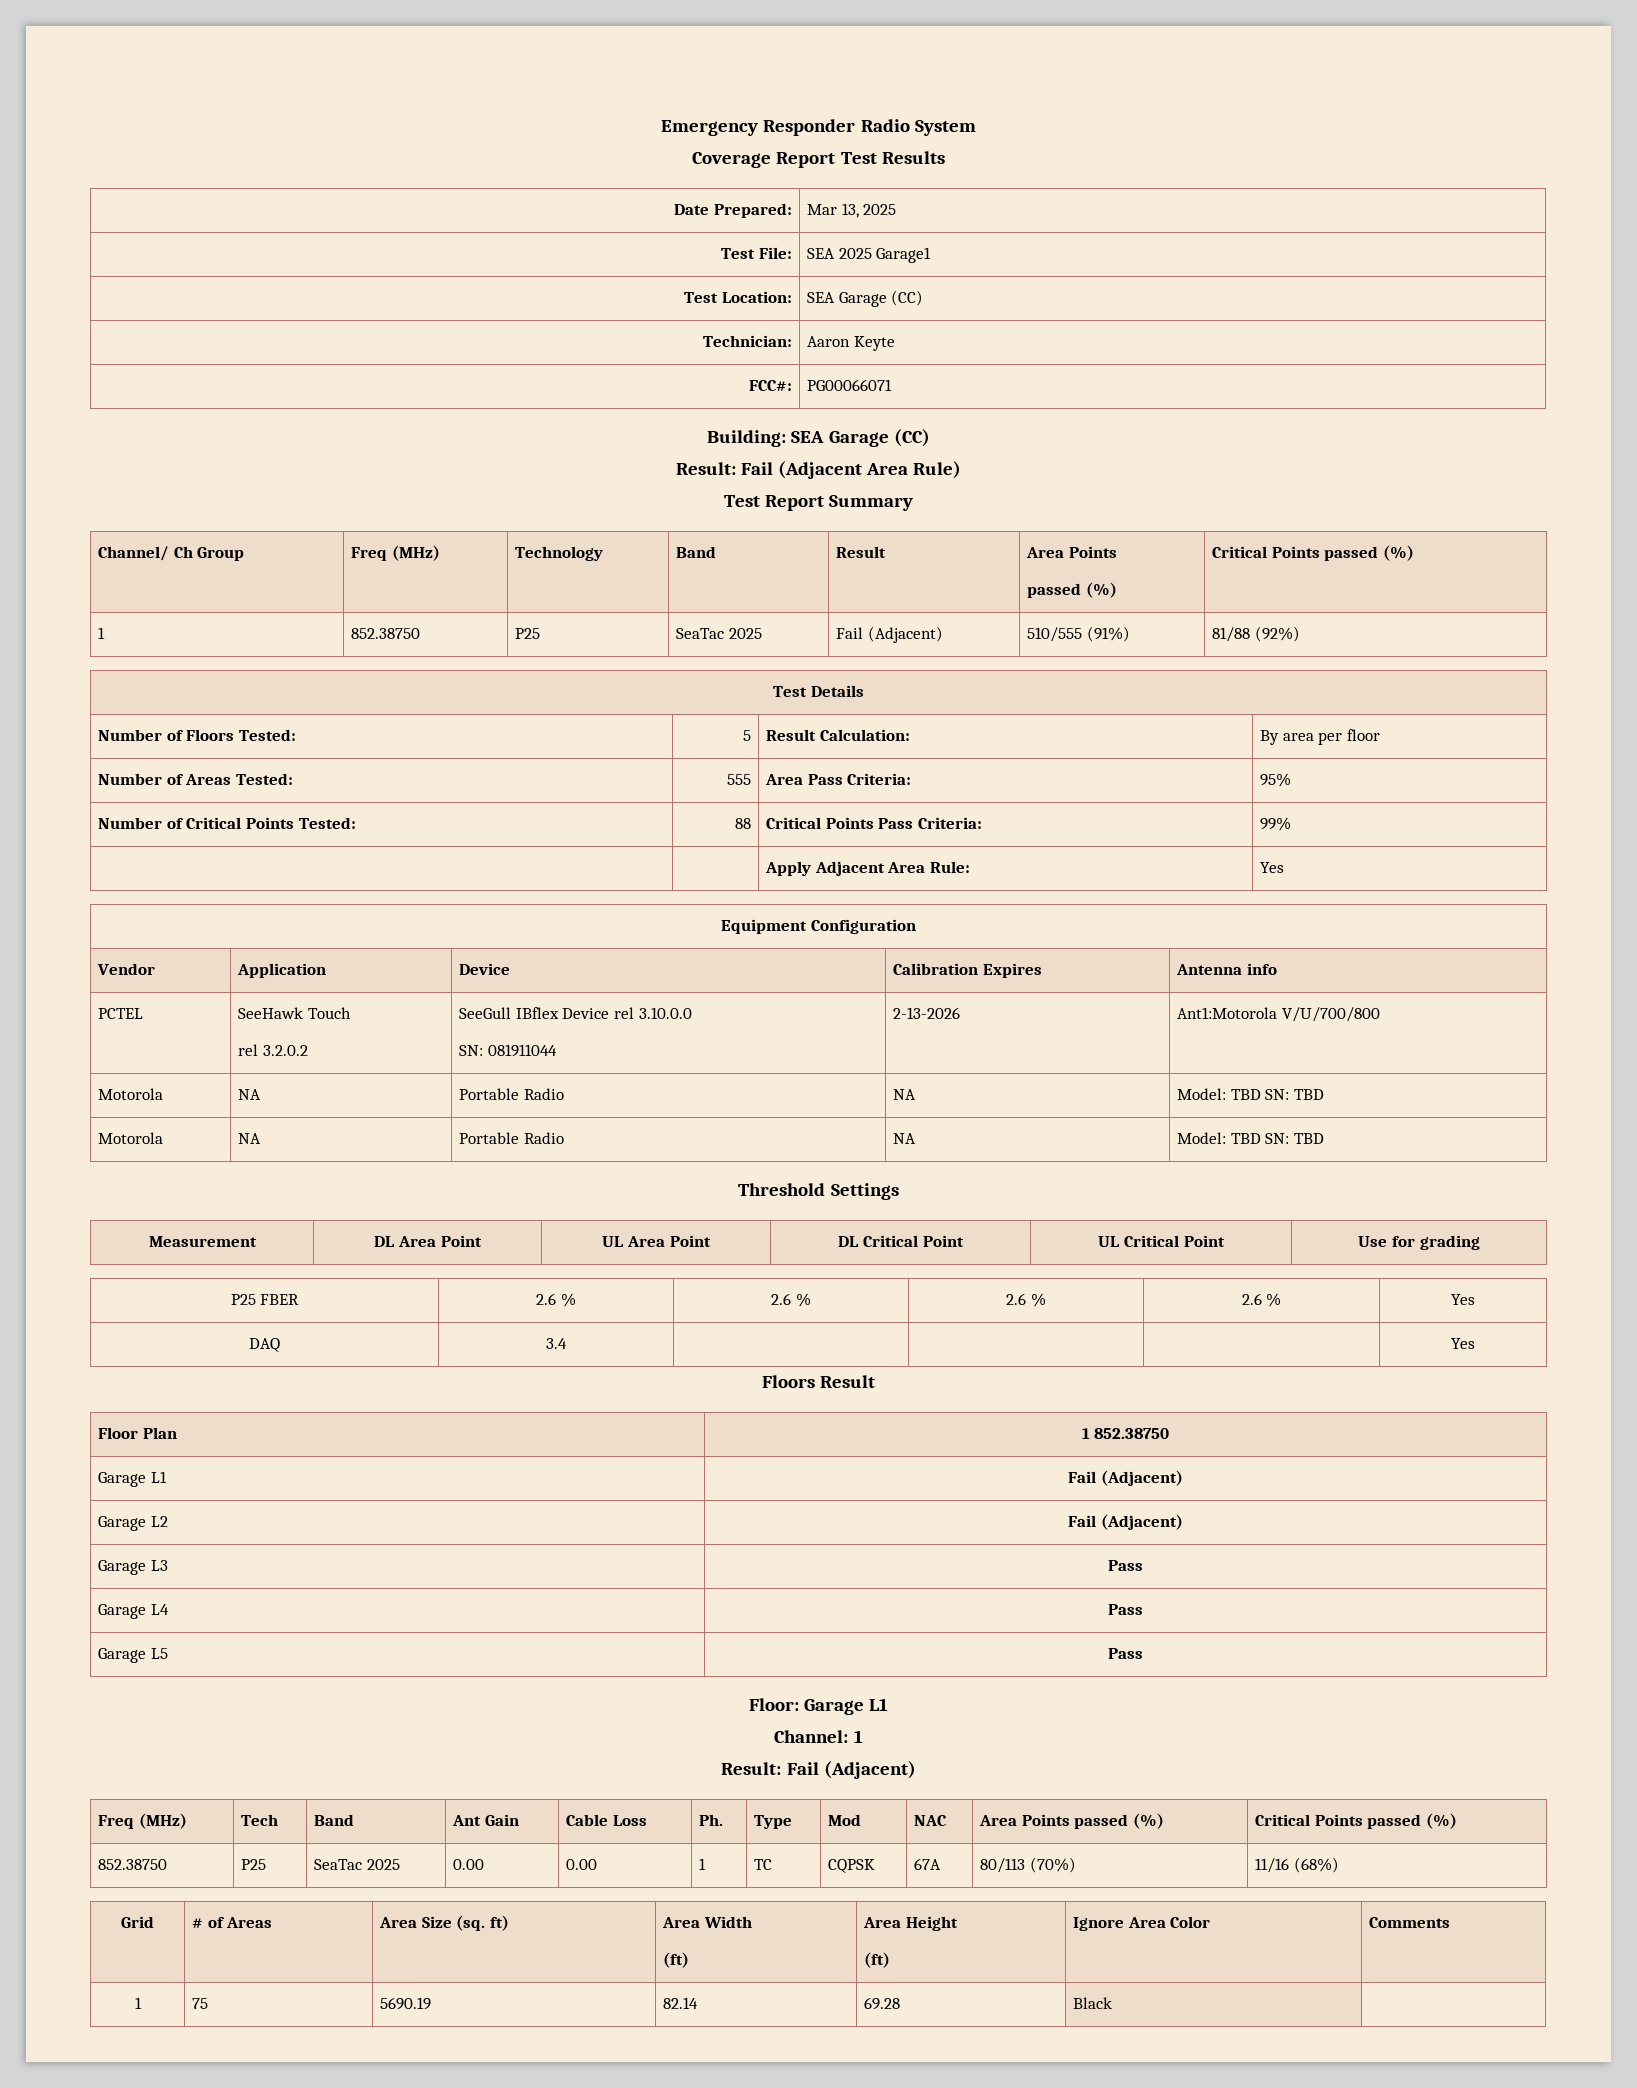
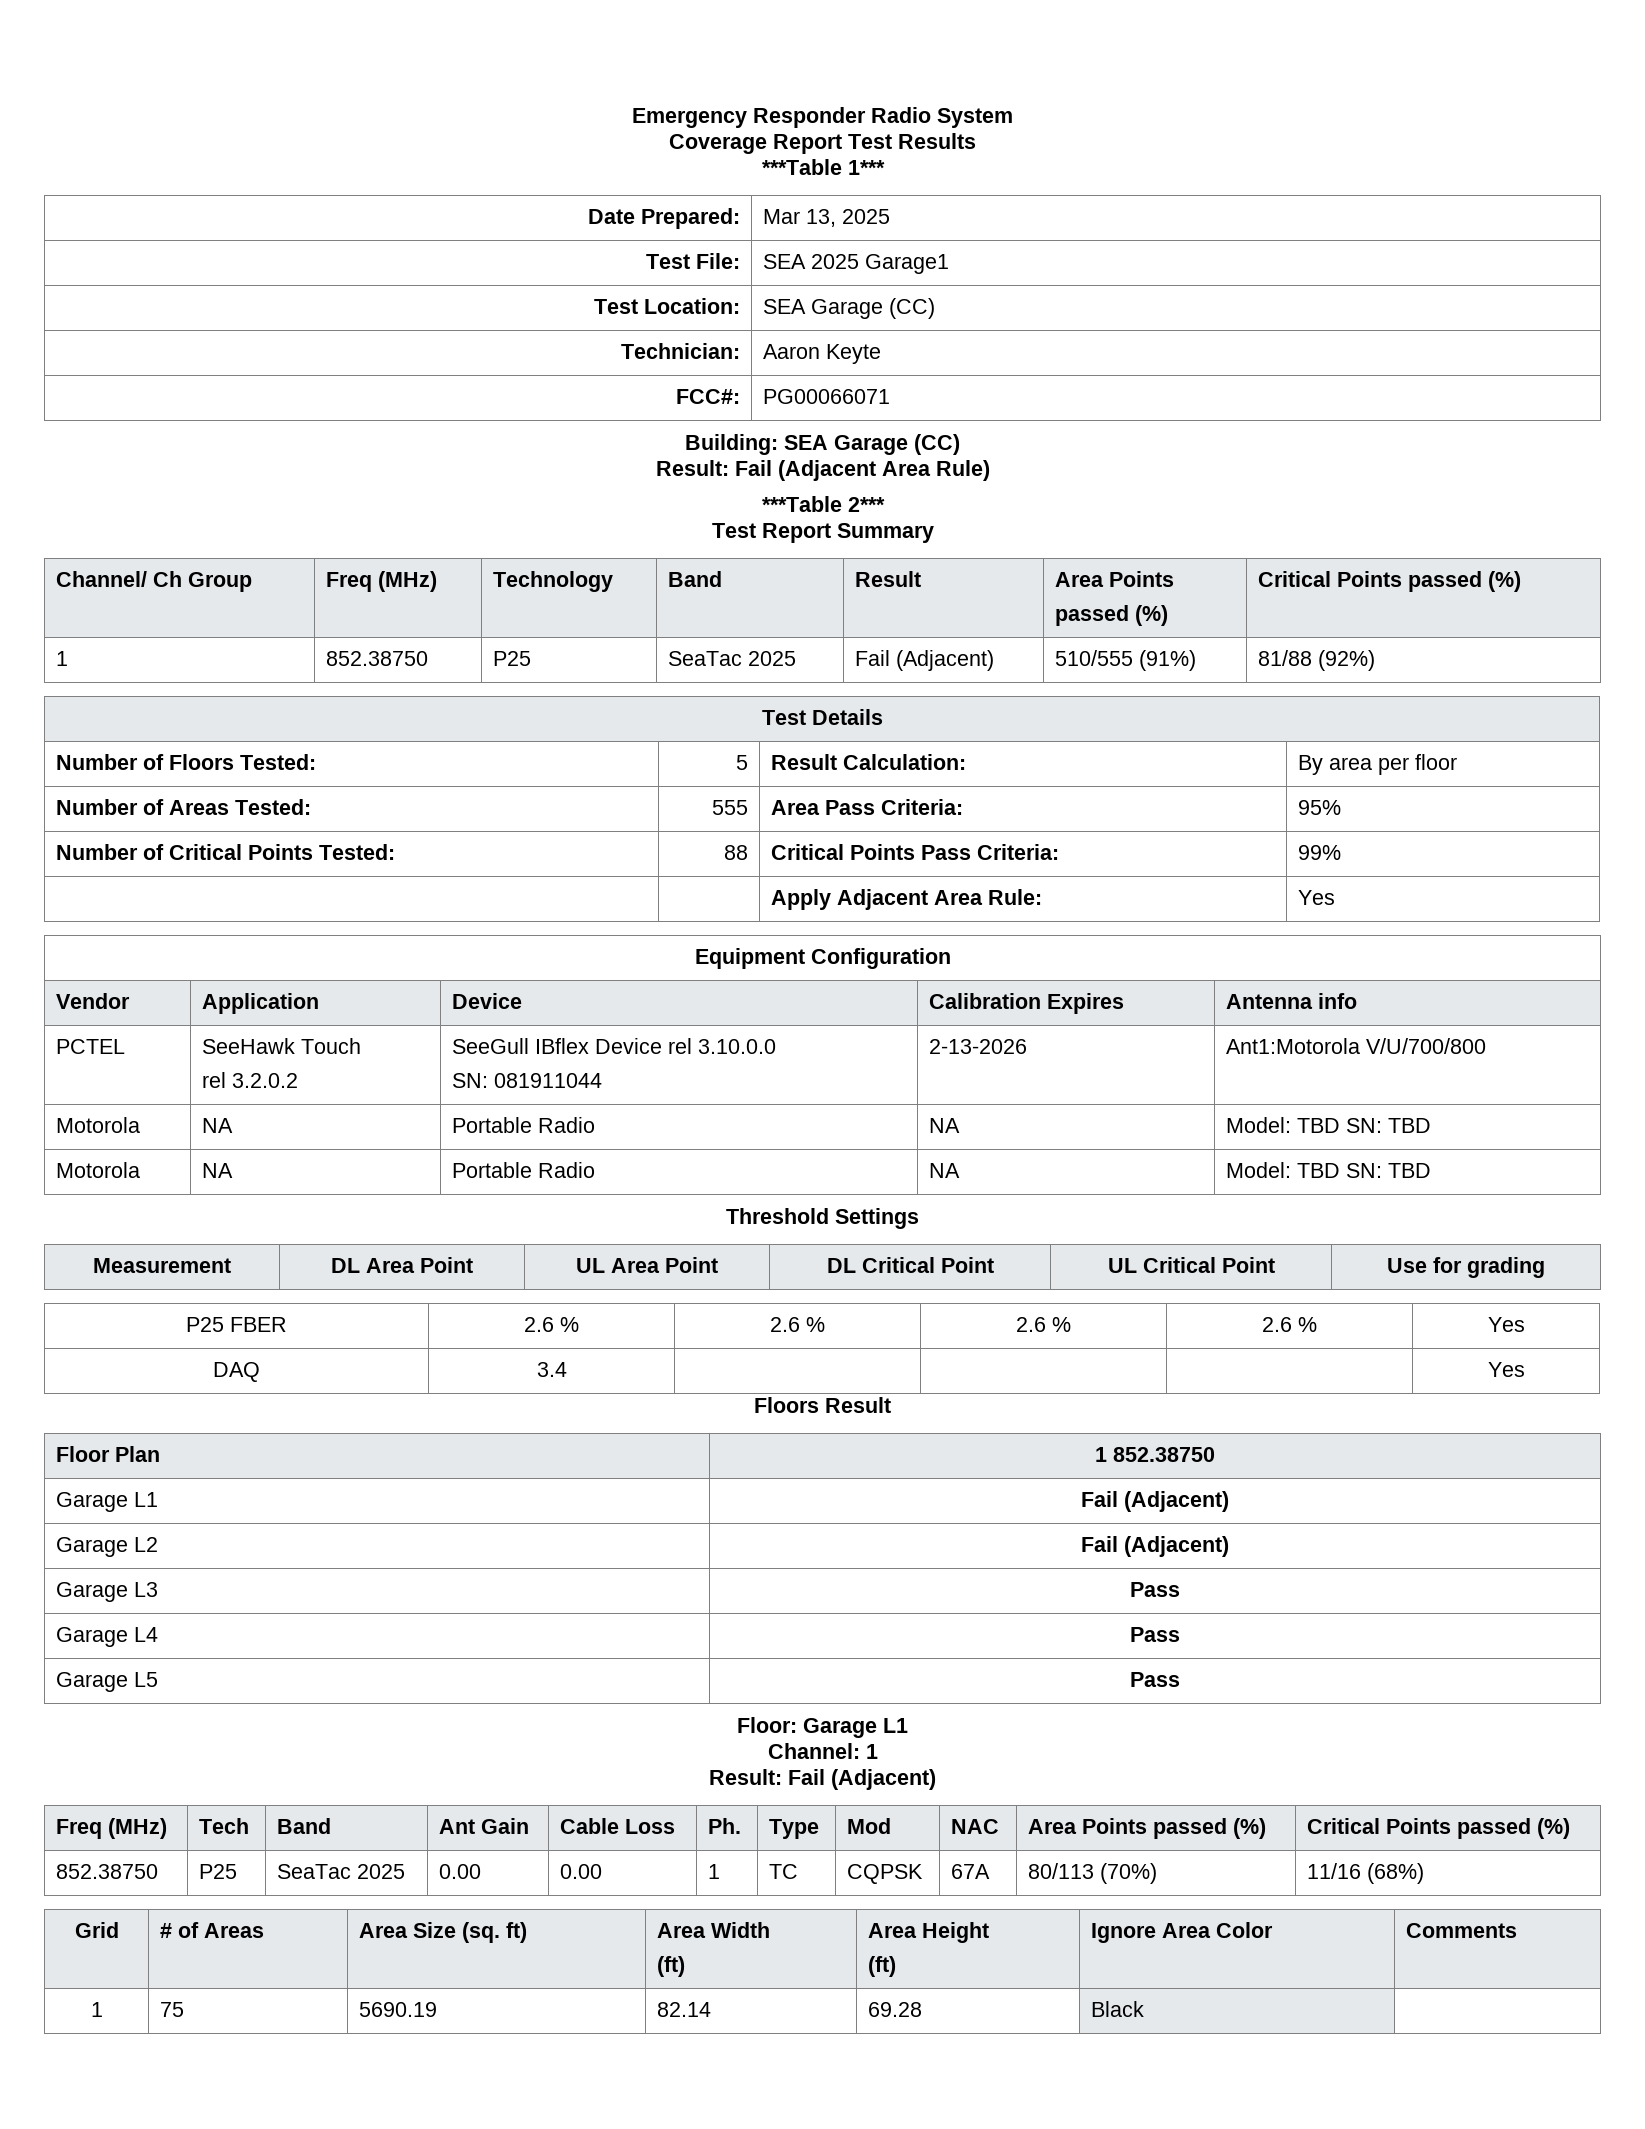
(945, 157) none -> [761,159,885,175] // ***Table 1***
(962, 470) none -> [761,496,885,512] // ***Table 2***

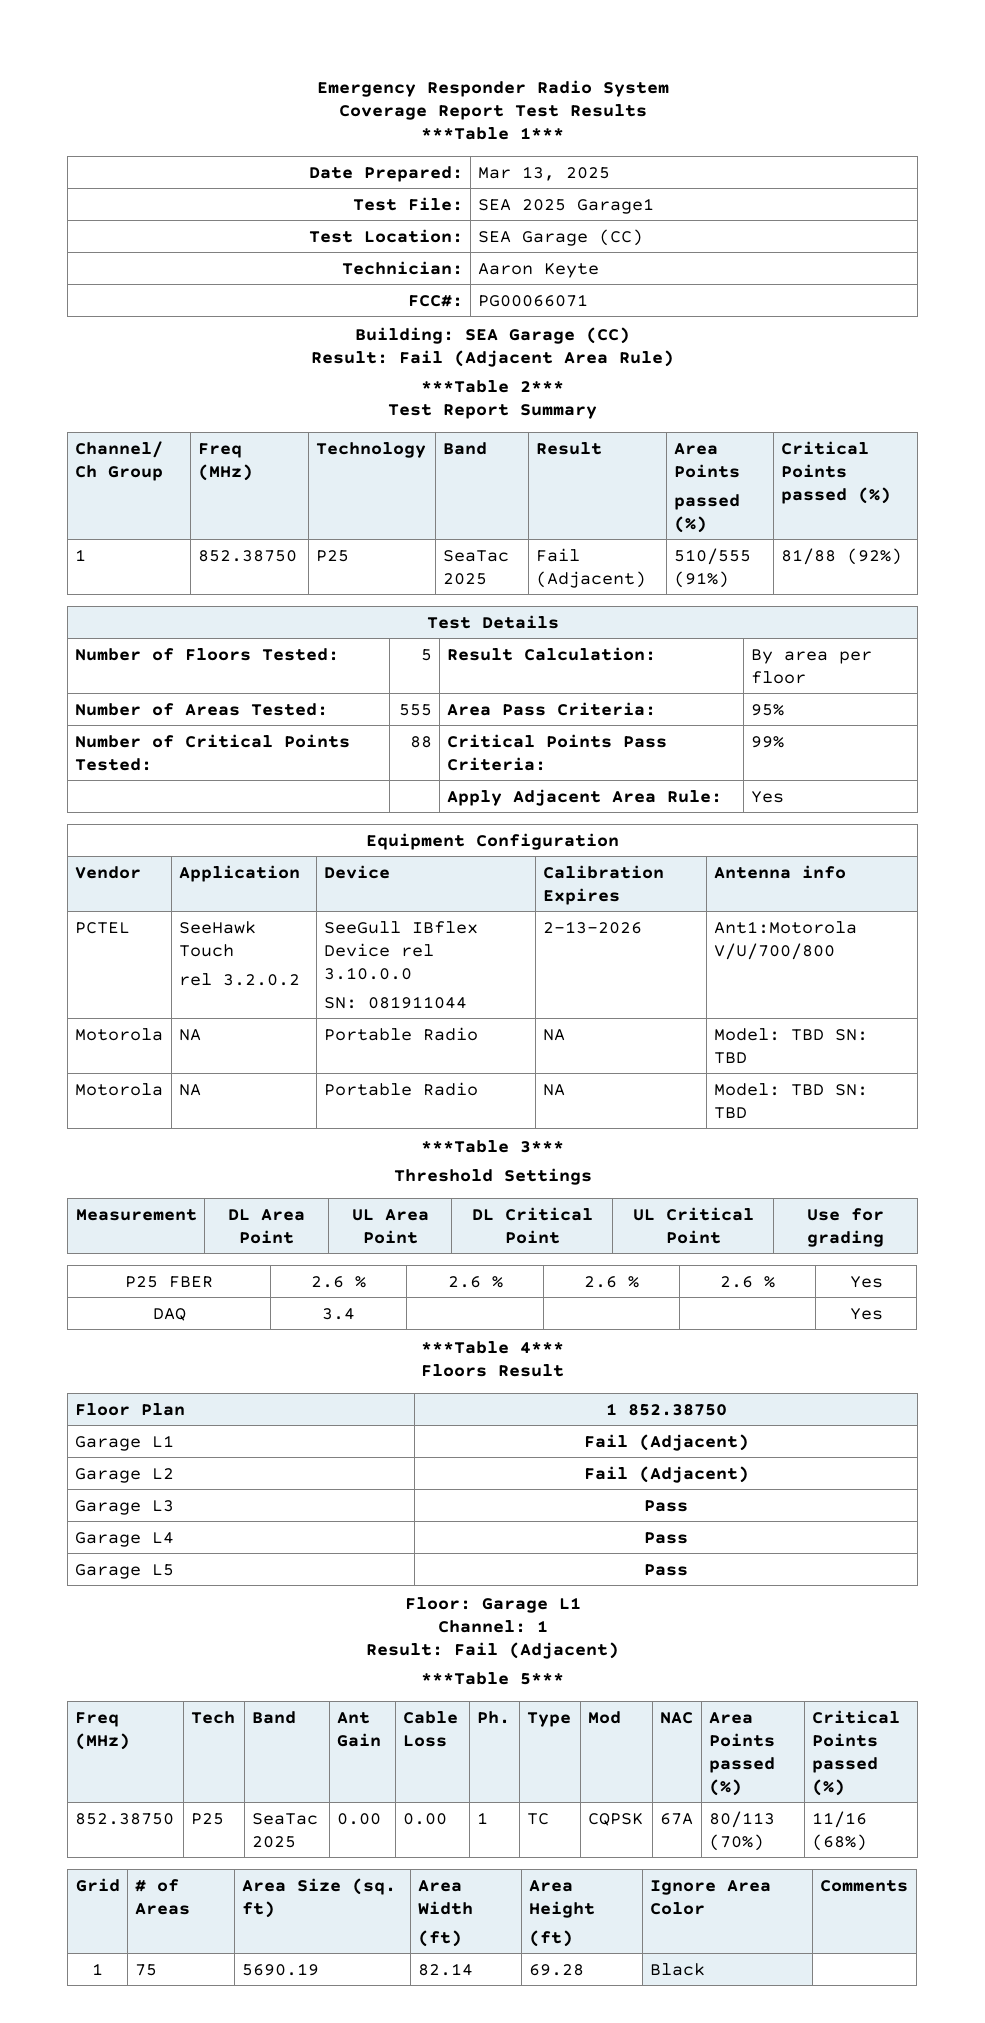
(1432, 1170) none -> [421,1140,564,1153] // ***Table 3***
(1525, 1369) none -> [421,1341,564,1354] // ***Table 4***
(936, 1779) none -> [421,1672,564,1685] // ***Table 5***

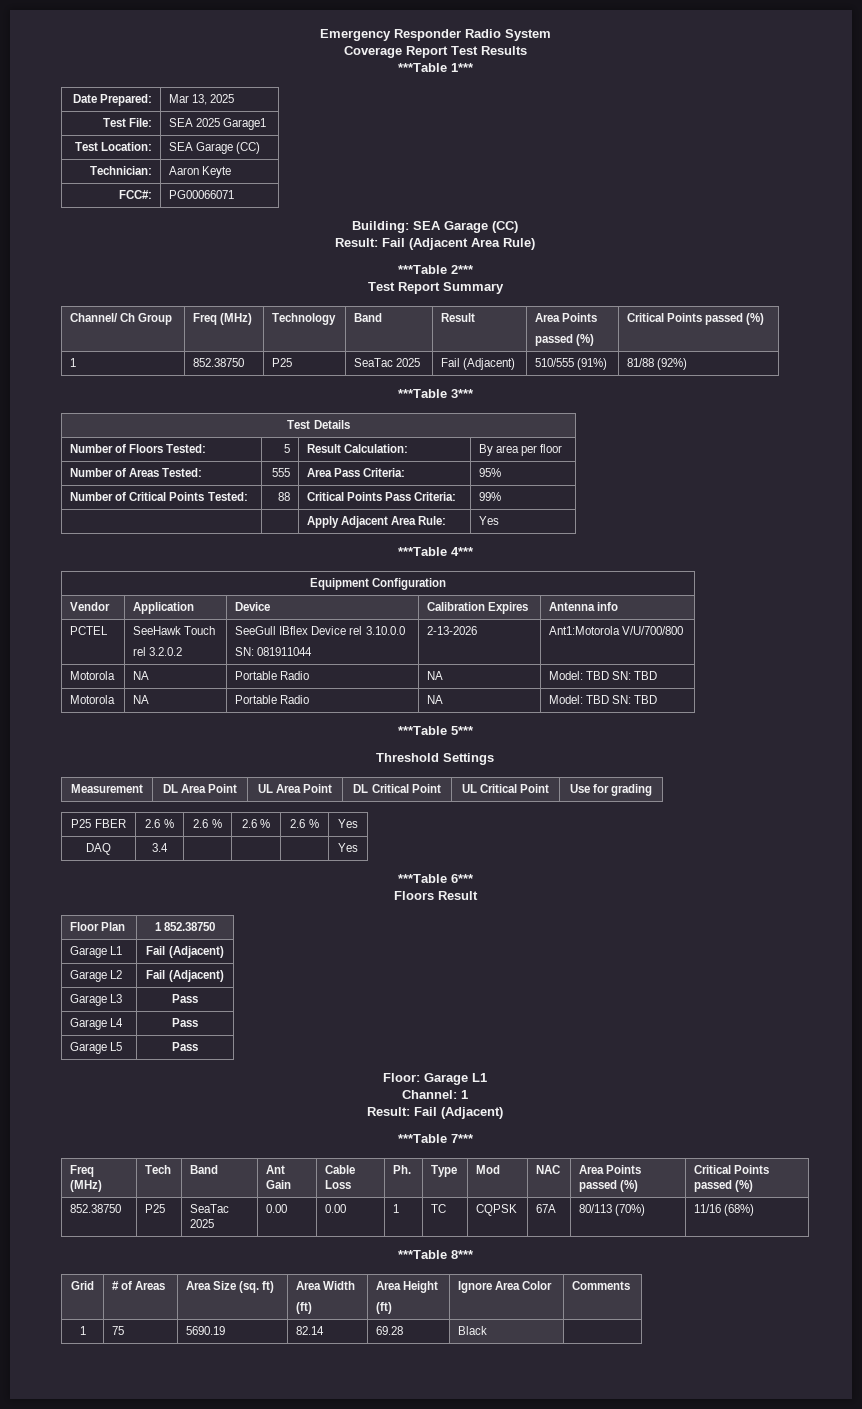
(902, 556) none -> [397,389,474,398] // ***Table 3***
(784, 797) none -> [397,547,474,556] // ***Table 4***
[520,1141,564,1153] 3*** -> [450,726,474,735] 5***
[520,1342,564,1353] 4*** -> [450,874,474,883] 6***
[520,1673,564,1685] 5*** -> [450,1134,474,1143] 7***
(867, 1842) none -> [397,1250,474,1259] // ***Table 8***

